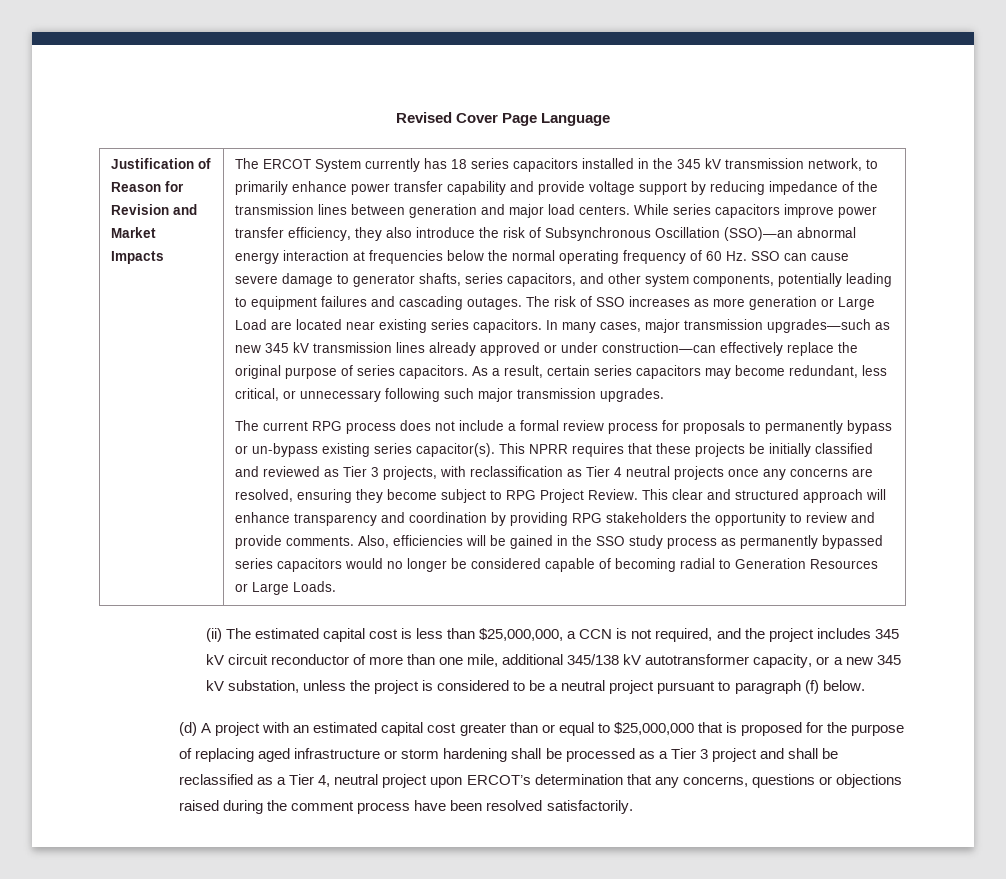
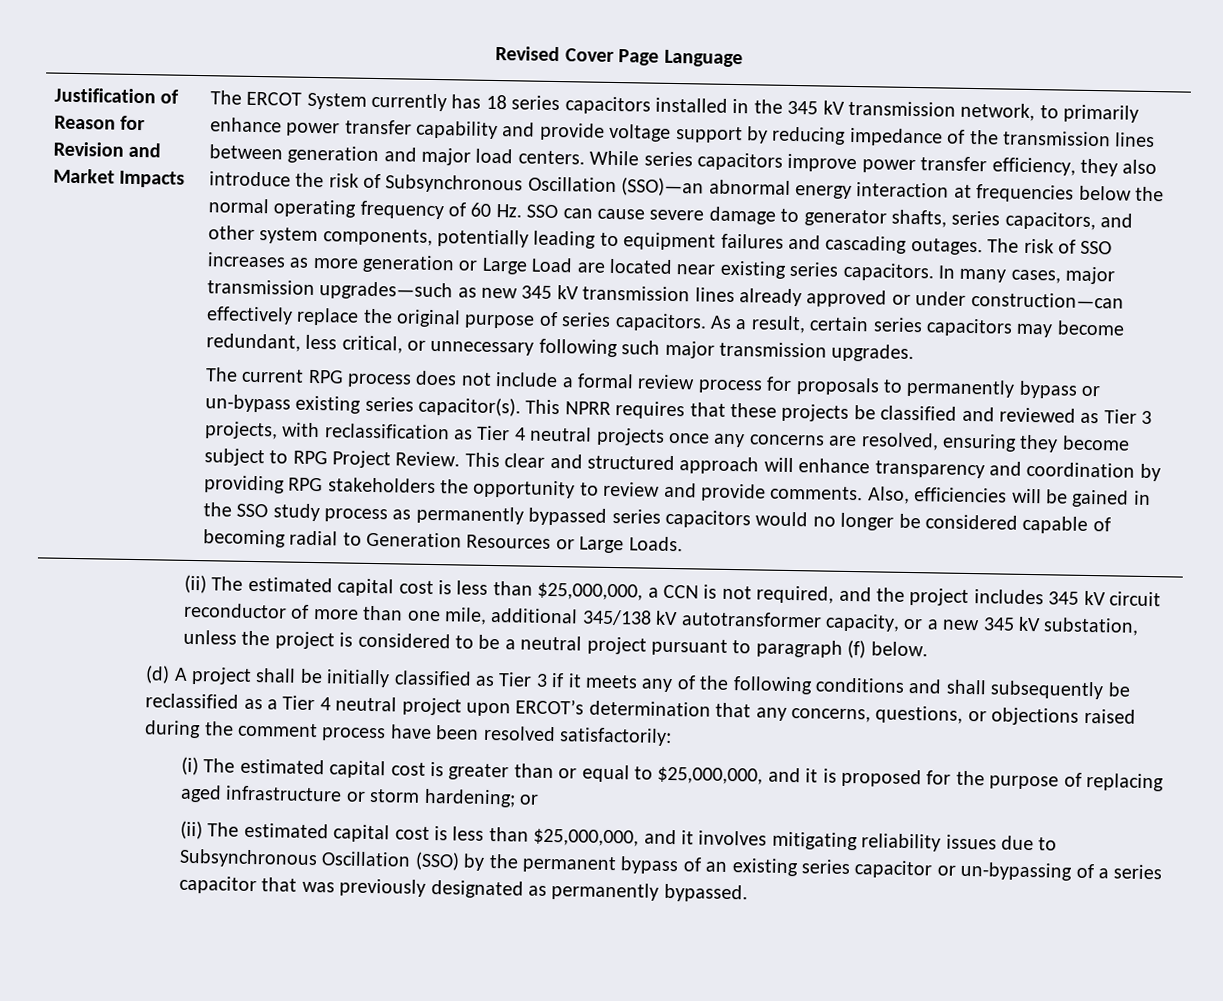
[768,443,811,457] initially -> (876, 412) none
[262,722,457,736] with an estimated capital cost -> [255,668,1131,700] [145,693,1136,726] [144,720,673,747] [180,756,444,779] shall be initially classified as Tier 3 if it meets any of the following conditions and shall subsequently be reclassified as a Tier 4 neutral project upon ERCOT’s determination that any concerns, questions, or objections raised during the comment process have been resolved satisfactorily: // (i) The estimated capital cost is
[613,722,723,735] $25,000,000 that -> [657,766,819,785] $25,000,000, and it
[443,748,838,762] [179,774,902,788] [179,800,633,814] hardening shall be processed as a Tier 3 project and shall be reclassified as a Tier 4, neutral project upon ERCOT’s determination that any concerns, questions or objections raised during the comment process have been resolved satisfactorily. -> [423,788,539,808] [179,820,1058,852] [178,848,1163,881] [178,875,748,903] hardening; or // (ii) The estimated capital cost is less than $25,000,000, and it involves mitigating reliability issues due to Subsynchronous Oscillation (SSO) by the permanent bypass of an existing series capacitor or un-bypassing of a series capacitor that was previously designated as permanently bypassed.

